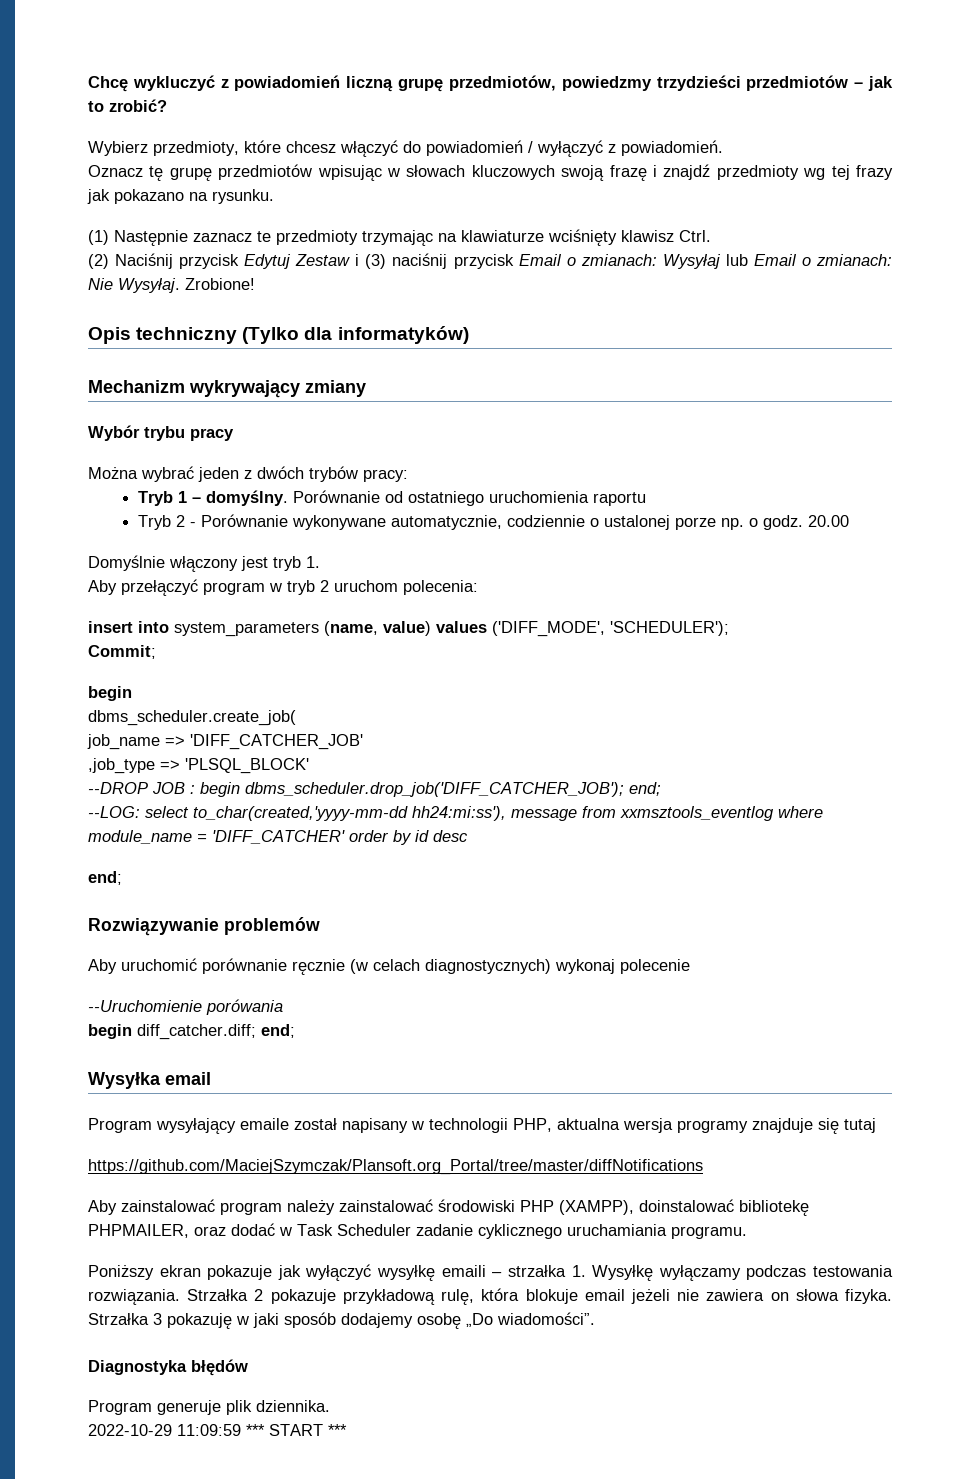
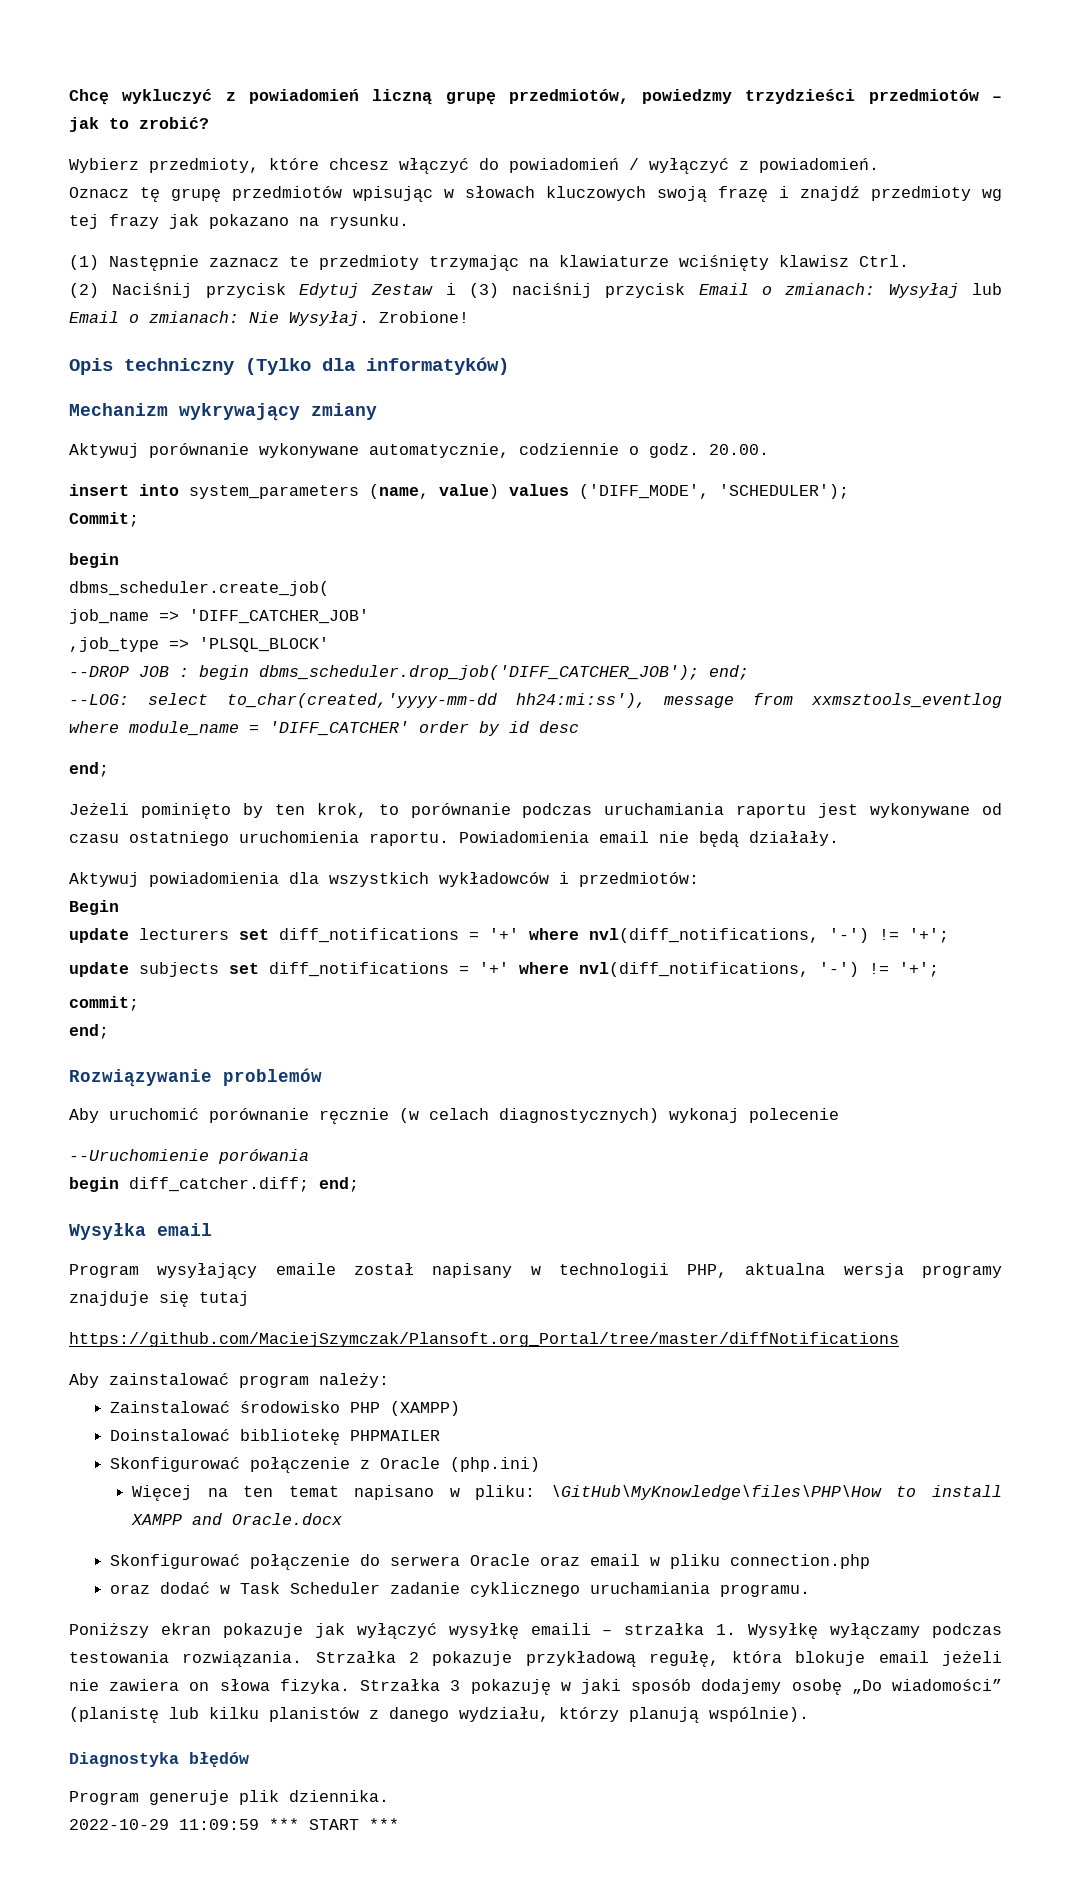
[88,425,234,441] [88,466,408,482] [137,490,646,506] [137,514,849,530] [88,555,320,572] [88,579,478,596] Wybór trybu pracy // Można wybrać jeden z dwóch trybów pracy: // Tryb 1 – domyślny. Porównanie od ostatniego uruchomienia raportu // Tryb 2 - Porównanie wykonywane automatycznie, codziennie o ustalonej porze np. o godz. 20.00 // Domyślnie włączony jest tryb 1. // Aby przełączyć program w tryb 2 uruchom polecenia: -> [69,443,769,458] Aktywuj porównanie wykonywane automatycznie, codziennie o godz. 20.00.
(122, 878) none -> [69,803,1002,819] [69,831,839,847] [69,872,699,887] [69,900,119,915] [69,928,949,943] [69,962,939,977] [69,996,139,1011] [69,1024,109,1039] // Jeżeli pominięto by ten krok, to porównanie podczas uruchamiania raportu jest wykonywane od czasu ostatniego uruchomienia raportu. Powiadomienia email nie będą działały. // Aktywuj powiadomienia dla wszystkich wykładowców i przedmiotów: // Begin // update lecturers set diff_notifications = '+' where nvl(diff_notifications, '-') != '+'; // update subjects set diff_notifications = '+' where nvl(diff_notifications, '-') != '+'; // commit; // end;
[287,1199,809,1216] [88,1224,189,1238] należy zainstalować środowiski PHP (XAMPP), doinstalować bibliotekę PHPMAILER, -> [319,1373,389,1388] [109,1401,460,1416] [109,1429,440,1445] [109,1457,540,1473] [132,1485,1002,1501] [131,1513,343,1525] [109,1554,870,1570] należy: // Zainstalować środowisko PHP (XAMPP) // Doinstalować bibliotekę PHPMAILER // Skonfigurować połączenie z Oracle (php.ini) // Więcej na ten temat napisano w pliku: \GitHub\MyKnowledge\files\PHP\How to install XAMPP and Oracle.docx // Skonfigurować połączenie do serwera Oracle oraz email w pliku connection.php //
[441,1289,475,1305] rulę, -> [648,1651,719,1667] regułę,
[497,1312,595,1325] wiadomości”. -> [891,1679,1002,1691] [69,1707,809,1723] wiadomości” (planistę lub kilku planistów z danego wydziału, którzy planują wspólnie).

